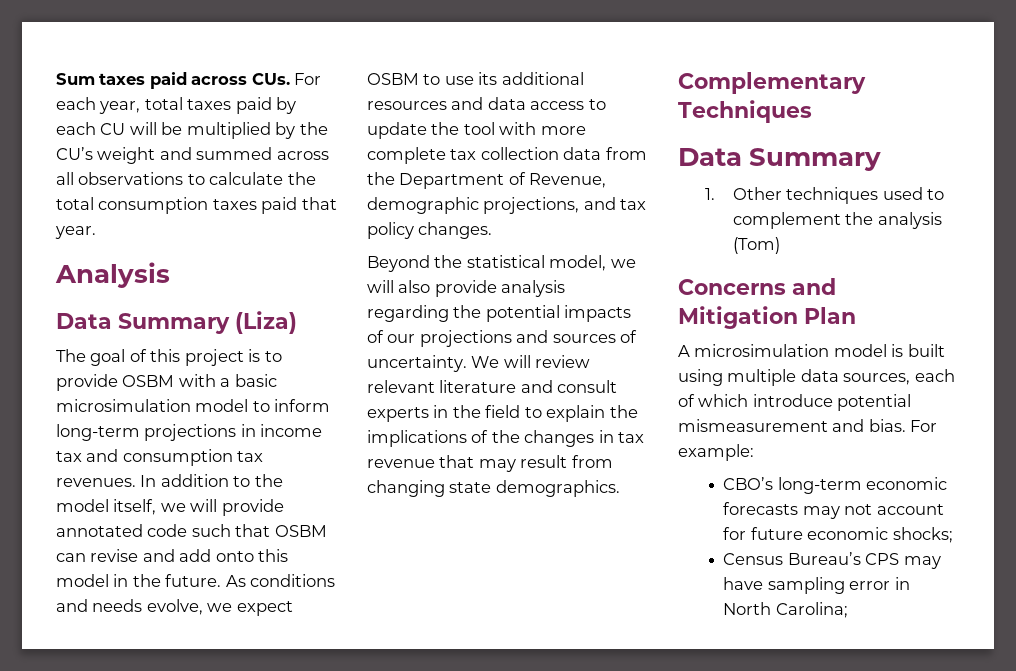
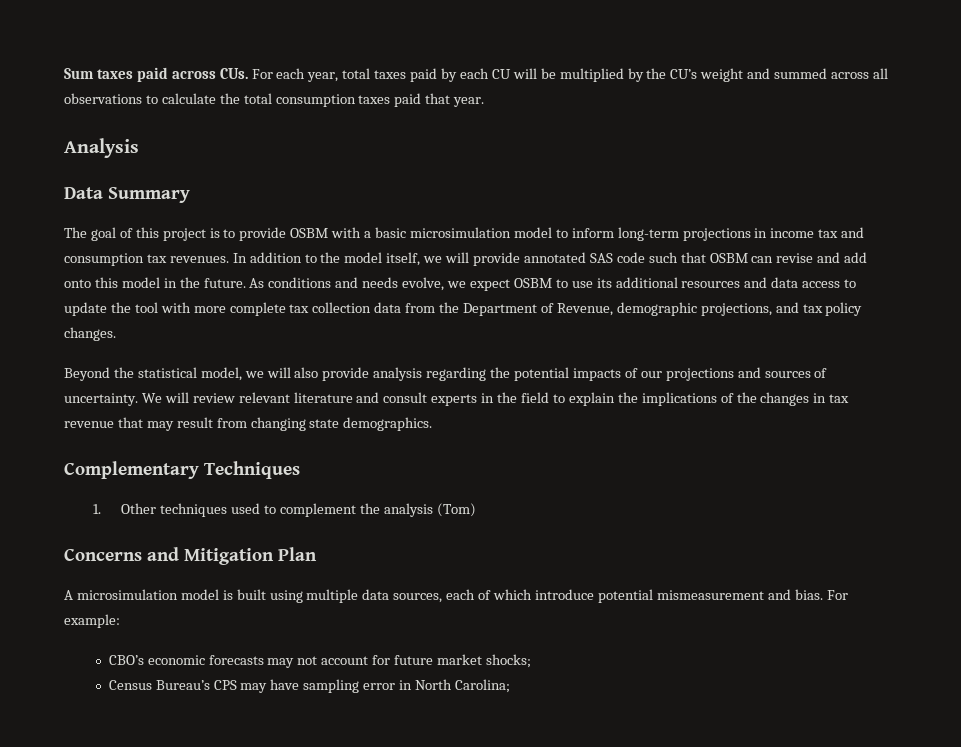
[235,311,297,334] (Liza) -> (190, 195) none
(143, 530) none -> [589,253,613,263] SAS
[678,148,882,171] // Data Summary -> (300, 470) none
[777,477,862,494] long-term -> (144, 660) none
[807,527,889,540] economic -> [437,654,483,665] market

